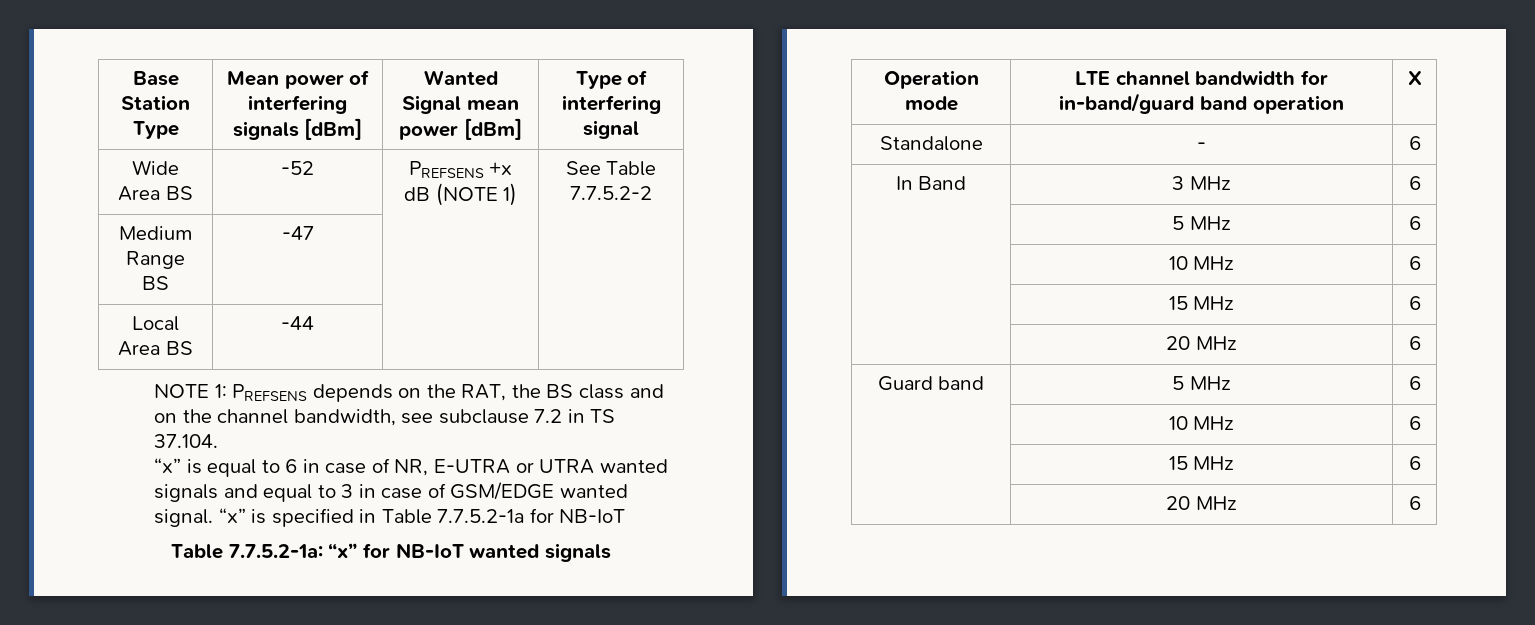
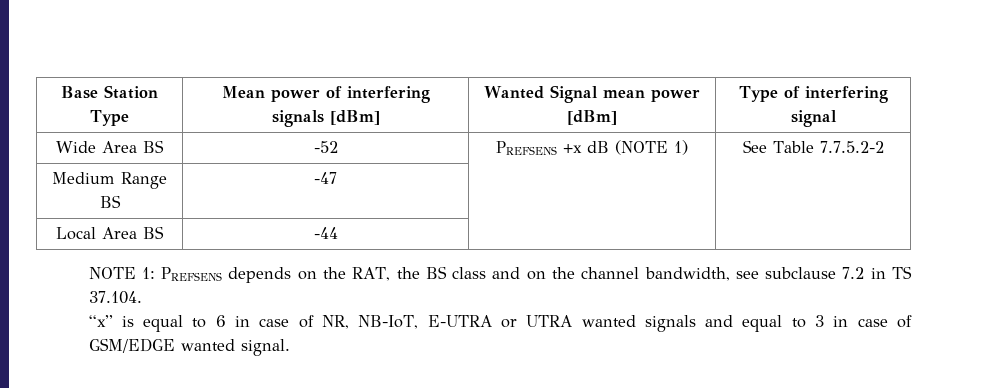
(429, 467) none -> [358,315,419,329] NB-IoT,
[218,508,626,527] [171,543,611,562] [883,70,979,89] [904,96,958,111] [1075,70,1328,86] [1059,93,1344,114] [1407,71,1422,85] [879,136,983,151] [1197,142,1206,150] [1408,136,1421,150] [895,176,967,190] [1172,176,1231,190] [1408,176,1421,190] [1172,216,1231,230] [1408,216,1421,230] [1168,256,1235,270] [1408,256,1421,270] [1168,296,1235,310] [1408,296,1421,310] [1166,336,1237,350] [1408,336,1421,350] [877,376,985,391] [1172,376,1231,390] [1408,376,1421,390] [1168,416,1235,430] [1408,416,1421,430] [1168,456,1235,470] [1408,456,1421,470] [1166,496,1237,510] [1408,496,1421,510] “x” is specified in Table 7.7.5.2-1a for NB-IoT // Table 7.7.5.2-1a: “x” for NB-IoT wanted signals // Operation mode | LTE channel bandwidth for in-band/guard band operation | X // Standalone | - | 6 // In Band | 3 MHz | 6 // | 5 MHz | 6 // | 10 MHz | 6 // | 15 MHz | 6 // | 20 MHz | 6 // Guard band | 5 MHz | 6 // | 10 MHz | 6 // | 15 MHz | 6 // | 20 MHz | 6 -> (290, 347) none

